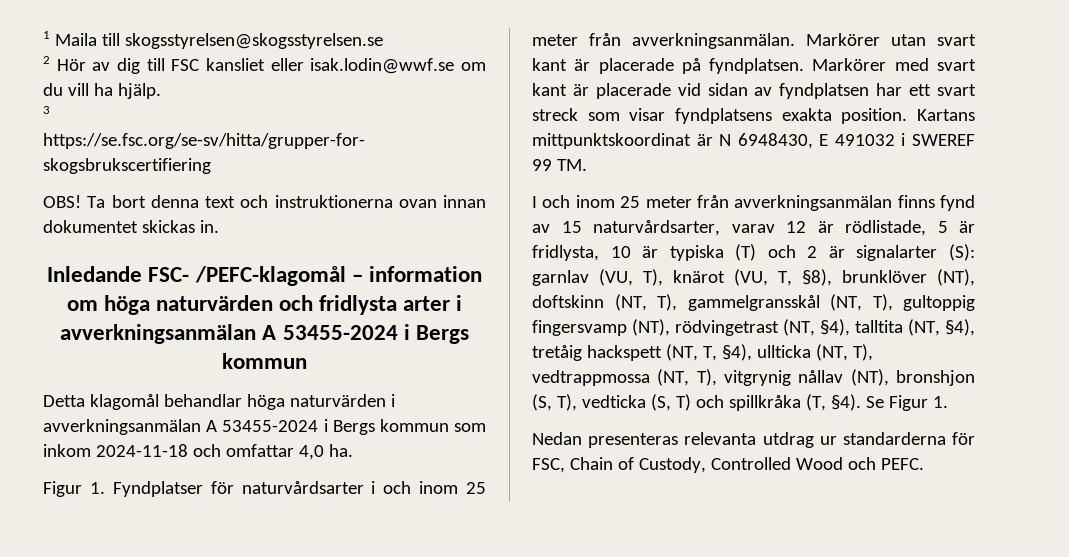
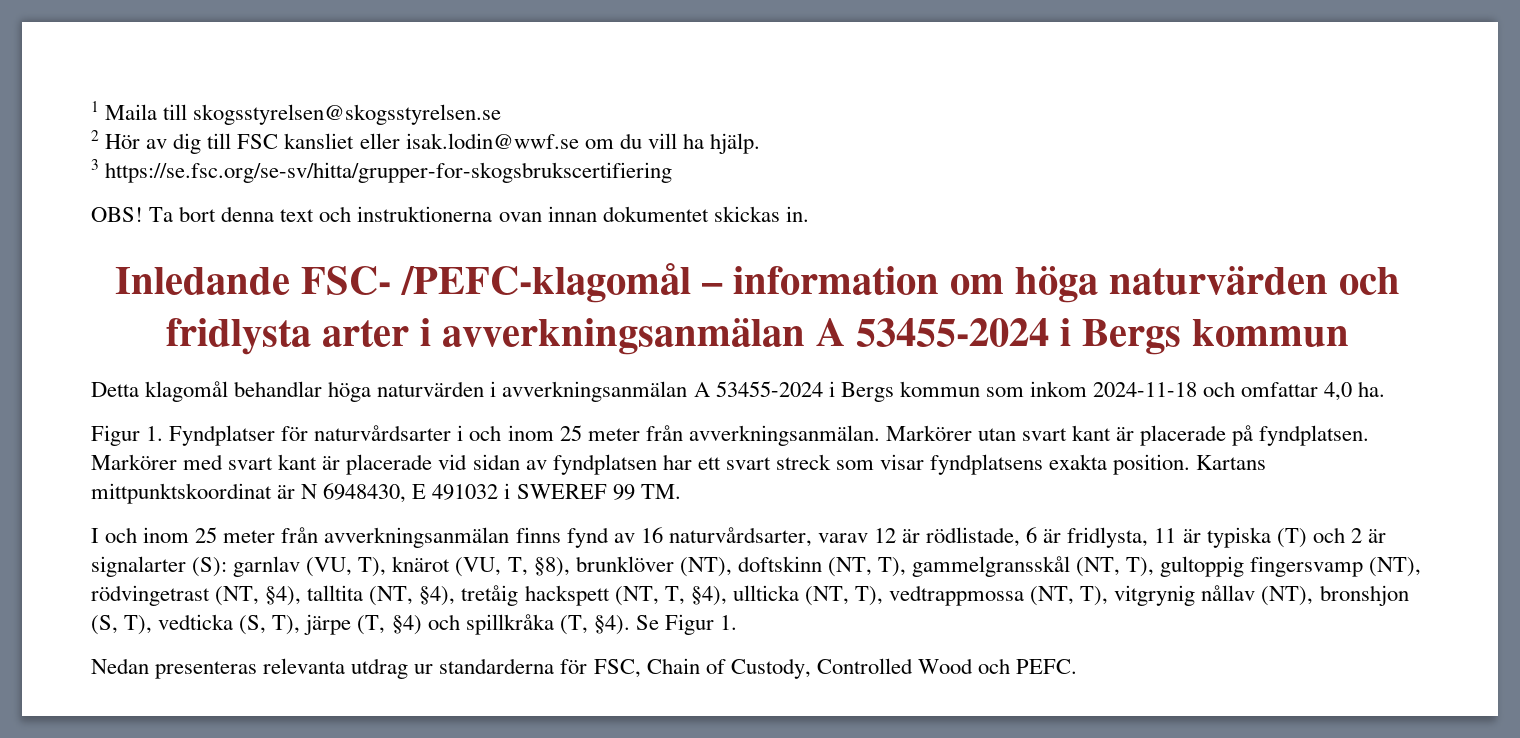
[561,221,582,233] 15 -> [640,527,663,543] 16
[937,221,948,233] 5 -> [1026,527,1038,543] 6
[610,246,631,258] 10 -> [1154,528,1177,543] 11
[675,394,691,411] T) -> [272,614,422,635] T), järpe (T, §4)

